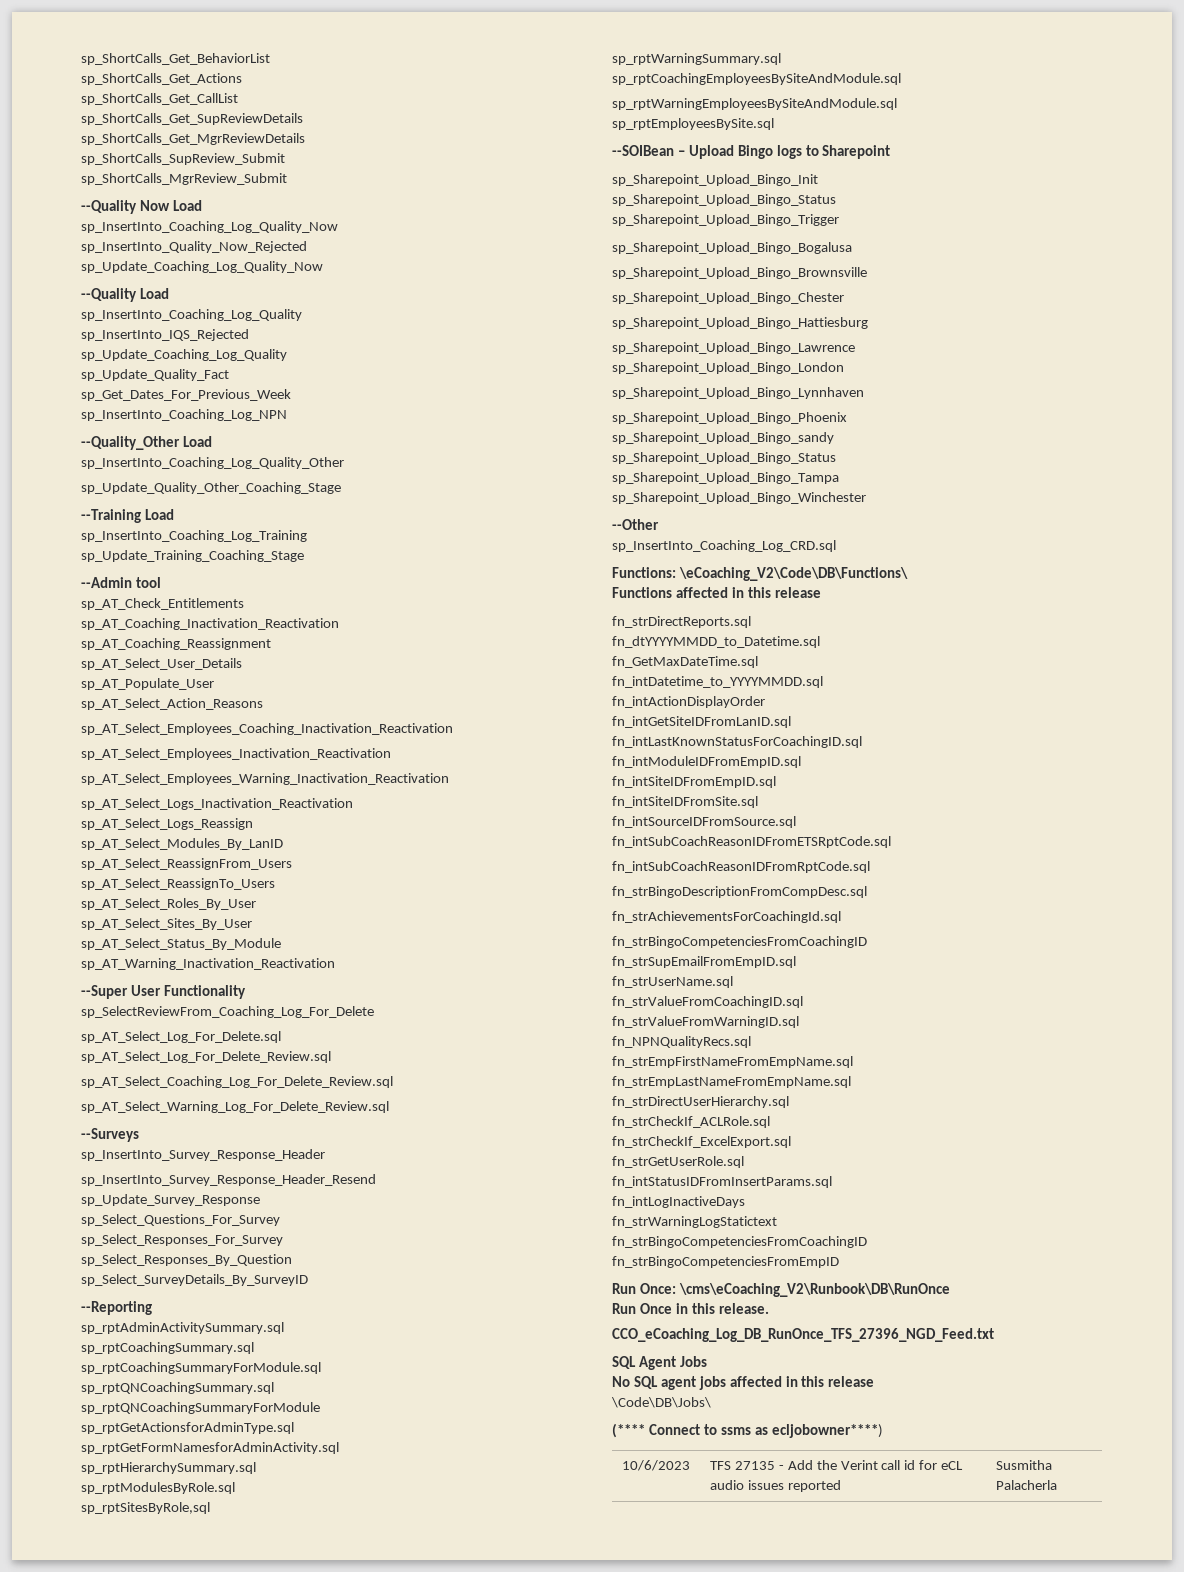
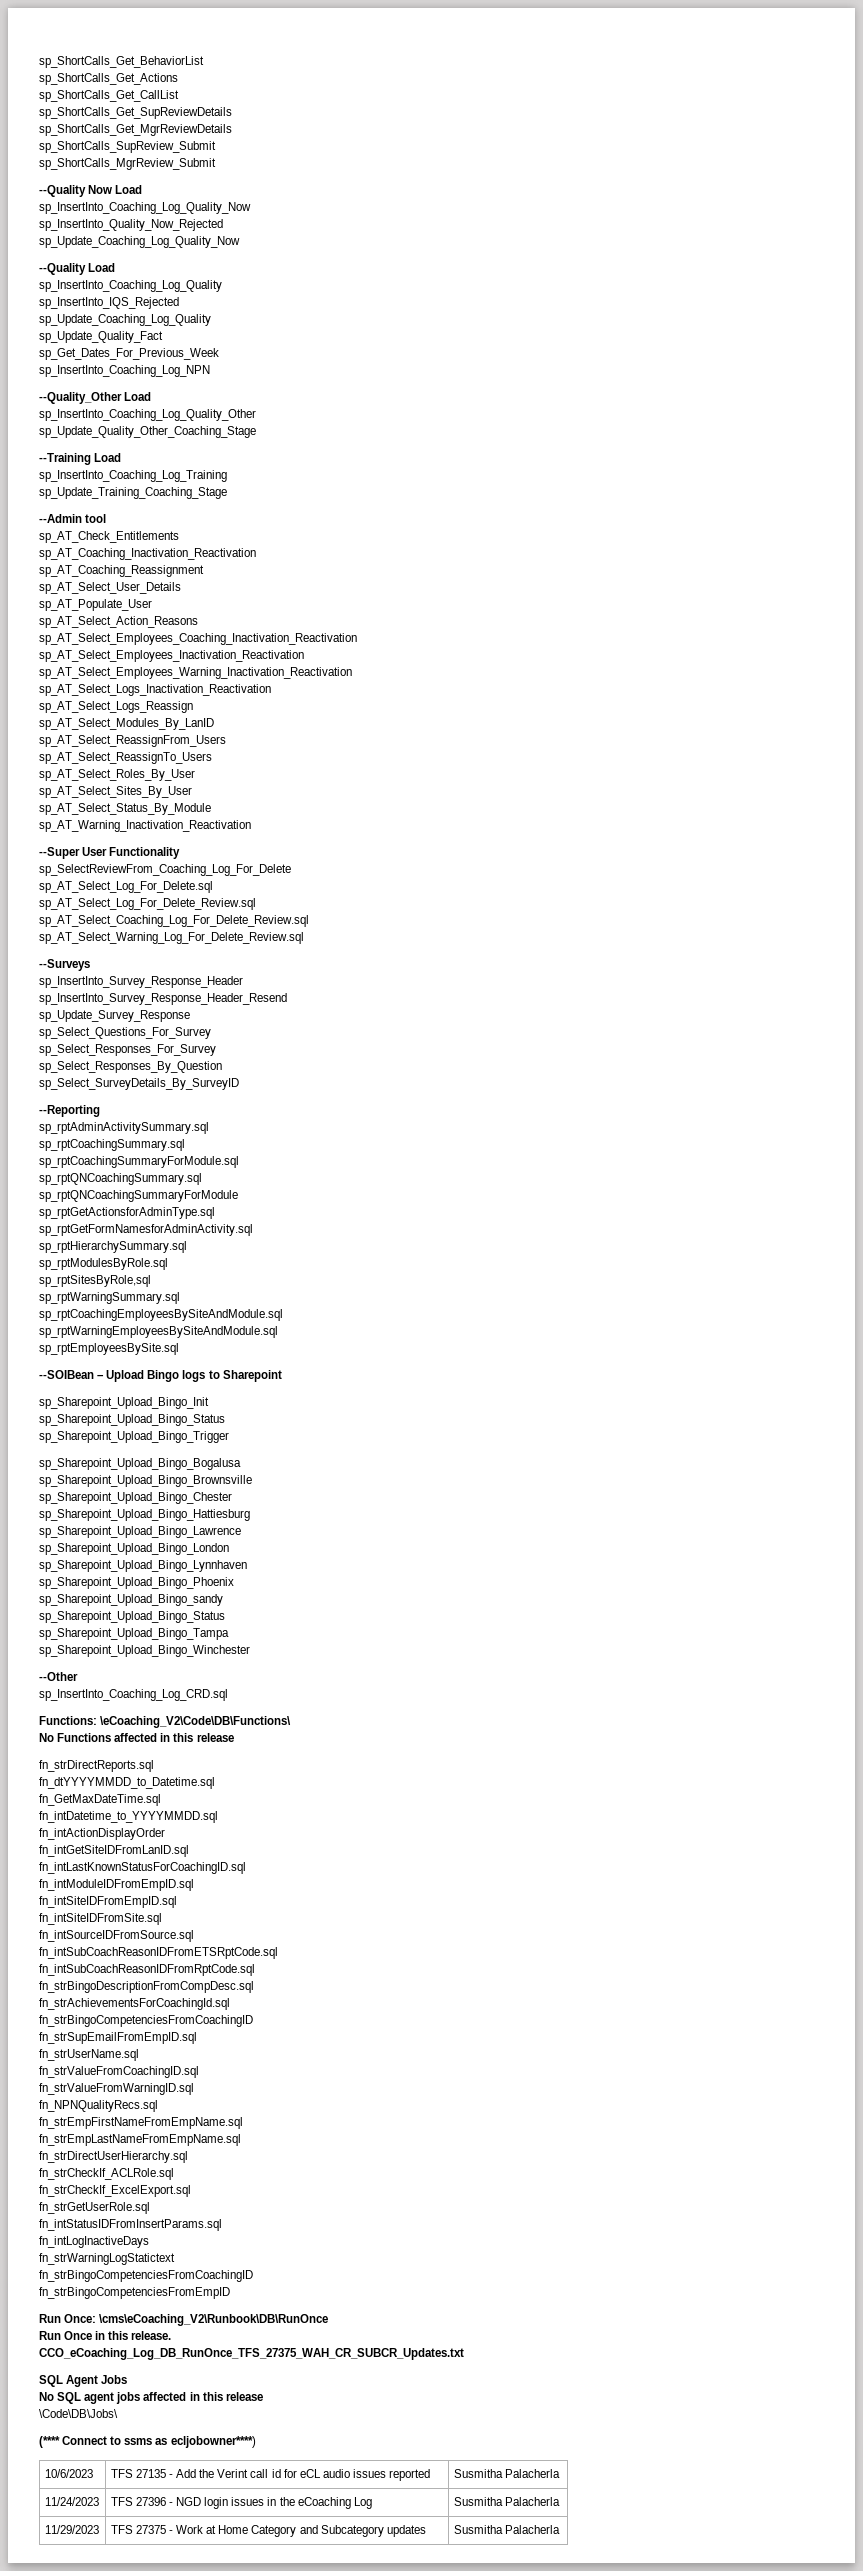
(908, 574) none -> [39,1733,54,1742] No
[612,1328,994,1342] CCO_eCoaching_Log_DB_RunOnce_TFS_27396_NGD_Feed.txt -> [39,2348,464,2360] CCO_eCoaching_Log_DB_RunOnce_TFS_27375_WAH_CR_SUBCR_Updates.txt
(1057, 1485) none -> [44,2497,99,2506] [110,2497,372,2509] [453,2497,560,2506] [44,2525,99,2534] [110,2525,426,2537] [453,2525,560,2534] // 11/24/2023 | TFS 27396 - NGD login issues in the eCoaching Log | Susmitha Palacherla // 11/29/2023 | TFS 27375 - Work at Home Category and Subcategory updates | Susmitha Palacherla

